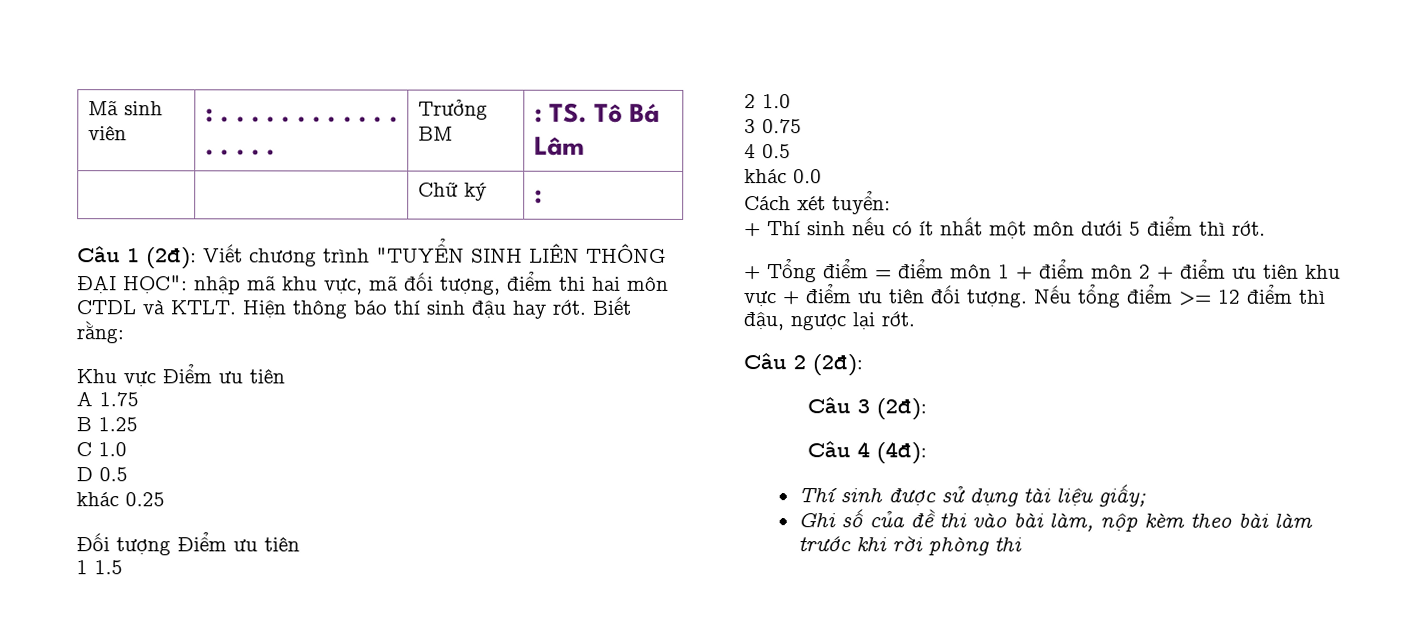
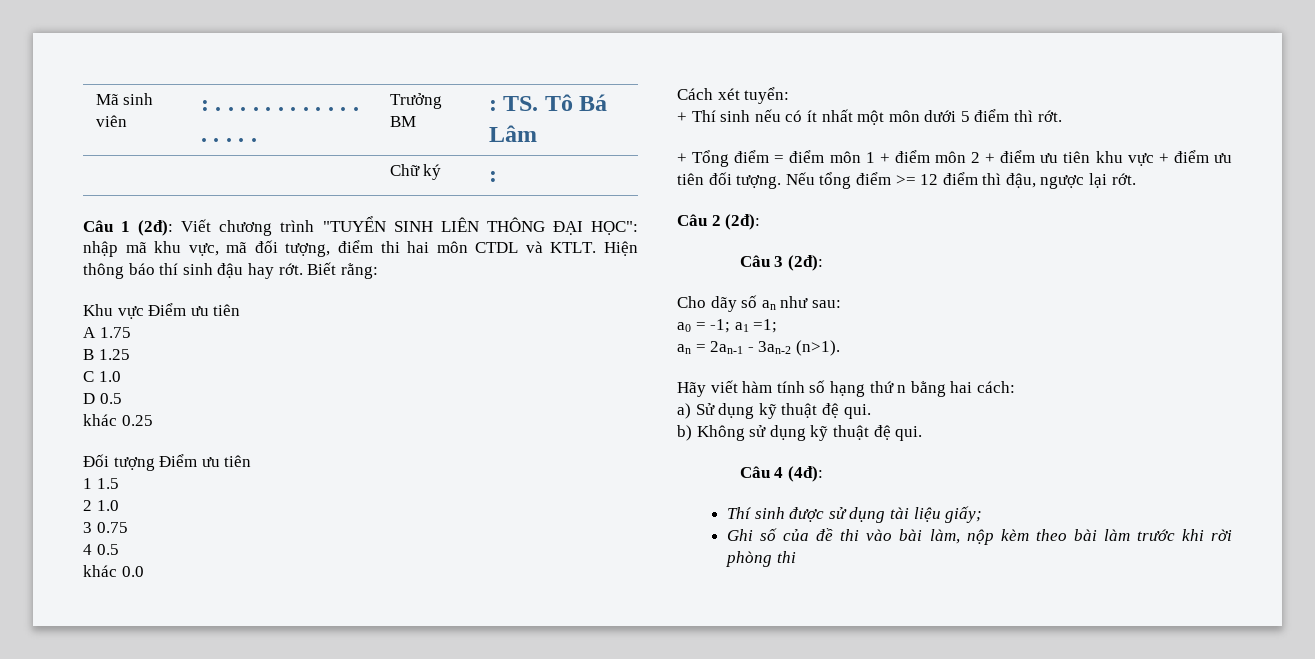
(928, 409) none -> [677,295,841,312] [677,319,778,333] [677,340,840,356] [677,380,1015,397] [677,403,871,419] [677,425,923,441] // Cho dãy số an như sau: // a0 = -1; a1 =1; // an = 2an-1 - 3an-2 (n>1). // Hãy viết hàm tính số hạng thứ n bằng hai cách: // a) Sử dụng kỹ thuật đệ qui. // b) Không sử dụng kỹ thuật đệ qui.

